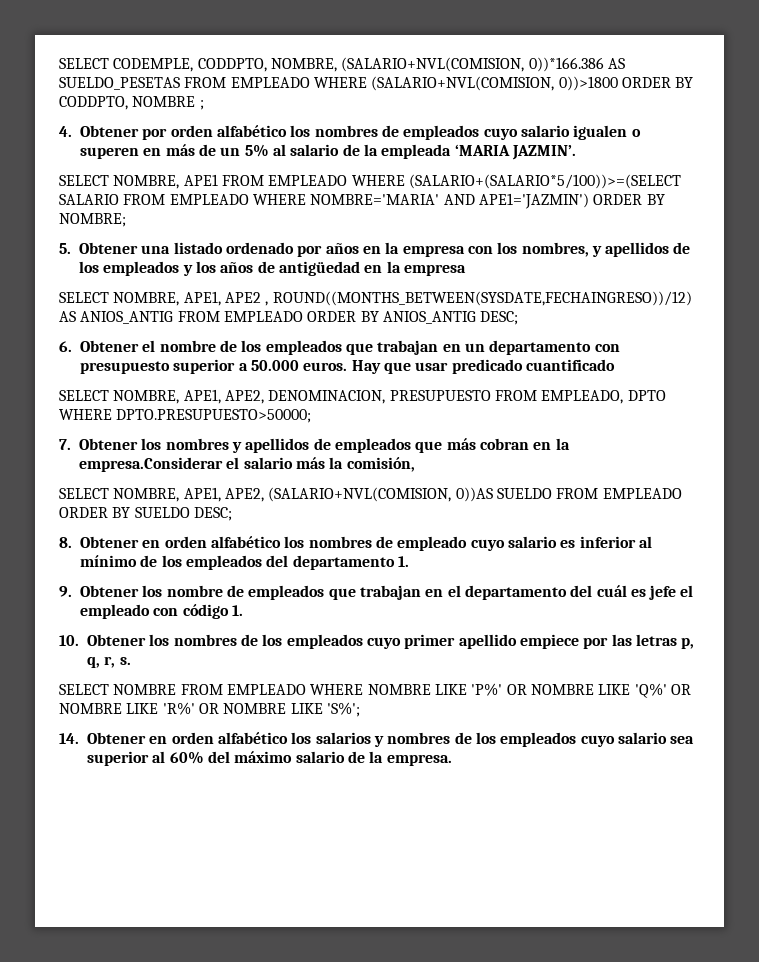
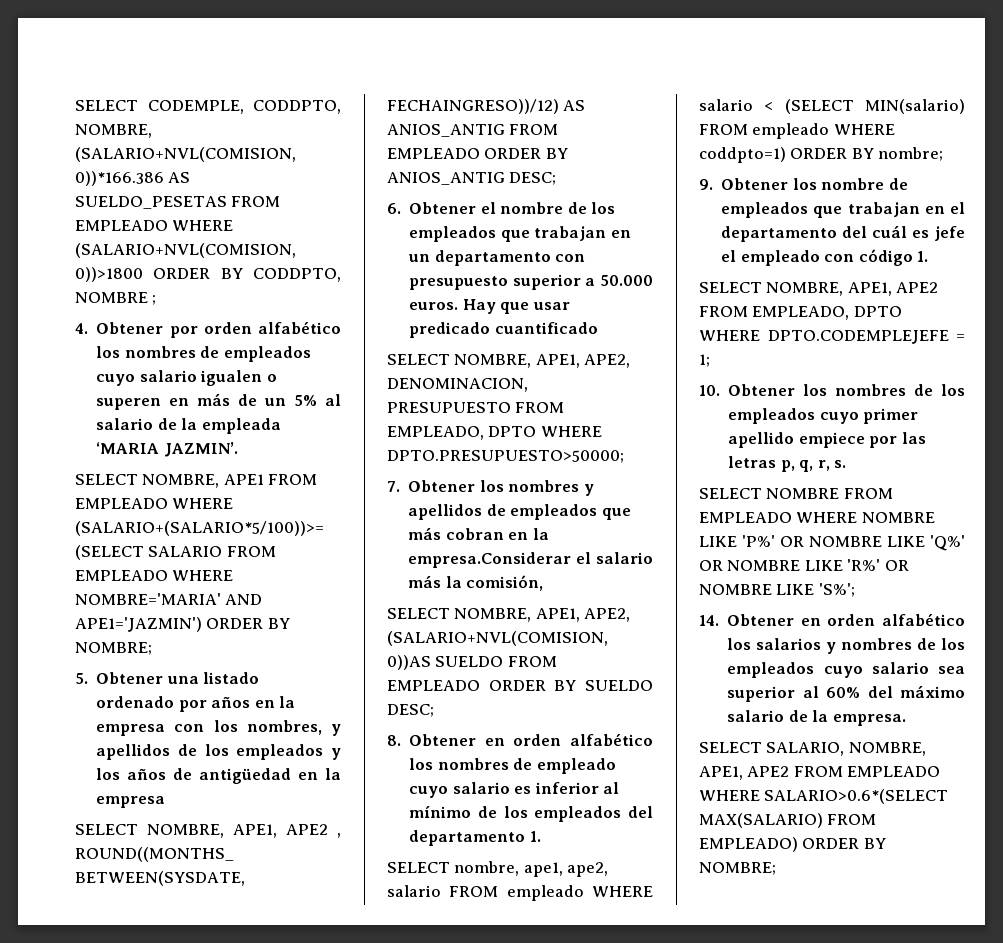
(409, 561) none -> [387,861,609,877] [387,885,653,901] [699,99,965,114] [699,123,895,139] [699,147,944,163] // SELECT nombre, ape1, ape2, salario FROM empleado WHERE salario < (SELECT MIN(salario) FROM empleado WHERE coddpto=1) ORDER BY nombre;
(243, 610) none -> [699,282,939,296] [699,306,902,320] [699,330,965,344] [699,354,710,367] // SELECT NOMBRE, APE1, APE2 FROM EMPLEADO, DPTO WHERE DPTO.CODEMPLEJEFE = 1;
(452, 760) none -> [699,742,926,756] [699,766,941,780] [699,789,949,804] [699,813,877,828] [699,837,886,852] [699,862,776,875] // SELECT SALARIO, NOMBRE, APE1, APE2 FROM EMPLEADO WHERE SALARIO>0.6*(SELECT MAX(SALARIO) FROM EMPLEADO) ORDER BY NOMBRE;

